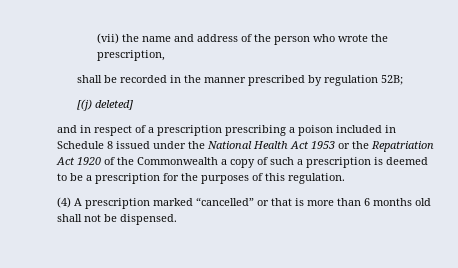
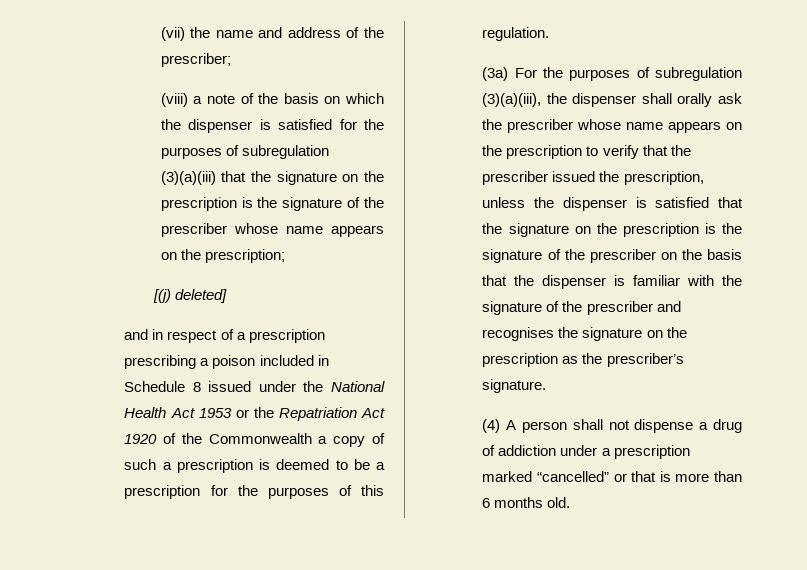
[273,34,388,45] [96,50,165,61] [77,75,404,86] person who wrote the prescription, // shall be recorded in the manner prescribed by regulation 52B; -> [160,53,231,67] [160,93,385,107] [160,119,384,133] [160,145,329,159] [160,171,384,185] [160,197,385,211] [160,223,385,237] [160,249,285,263] prescriber; // (viii) a note of the basis on which the dispenser is satisfied for the purposes of subregulation (3)(a)(iii) that the signature on the prescription is the signature of the prescriber whose name appears on the prescription;
[57,197,83,208] (4) A -> [482,67,742,81] [482,93,742,107] [482,119,742,133] [482,145,691,159] [482,171,704,185] [482,197,743,211] [482,223,742,237] [482,249,742,263] [482,275,742,289] [482,301,681,315] [482,327,687,341] [482,353,684,367] [482,379,547,393] [482,419,742,433] [482,445,611,456] (3a) For the purposes of subregulation (3)(a)(iii), the dispenser shall orally ask the prescriber whose name appears on the prescription to verify that the prescriber issued the prescription, unless the dispenser is satisfied that the signature on the prescription is the signature of the prescriber on the basis that the dispenser is familiar with the signature of the prescriber and recognises the signature on the prescription as the prescriber’s signature. // (4) A person shall not dispense a drug of addiction under a
[415,198,432,206] [57,214,178,225] old shall not be dispensed. -> [547,497,571,508] old.

